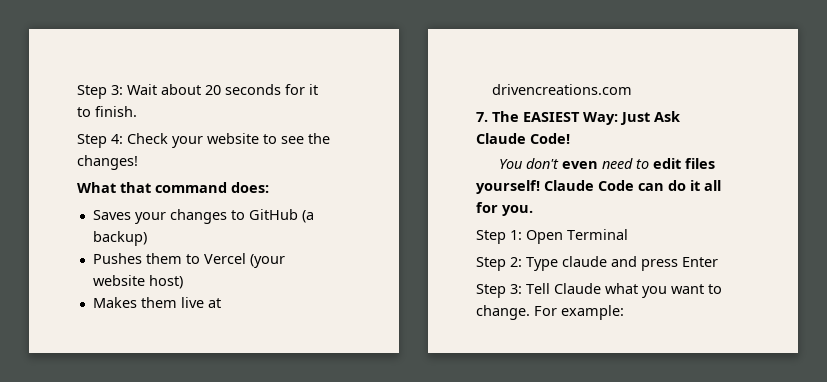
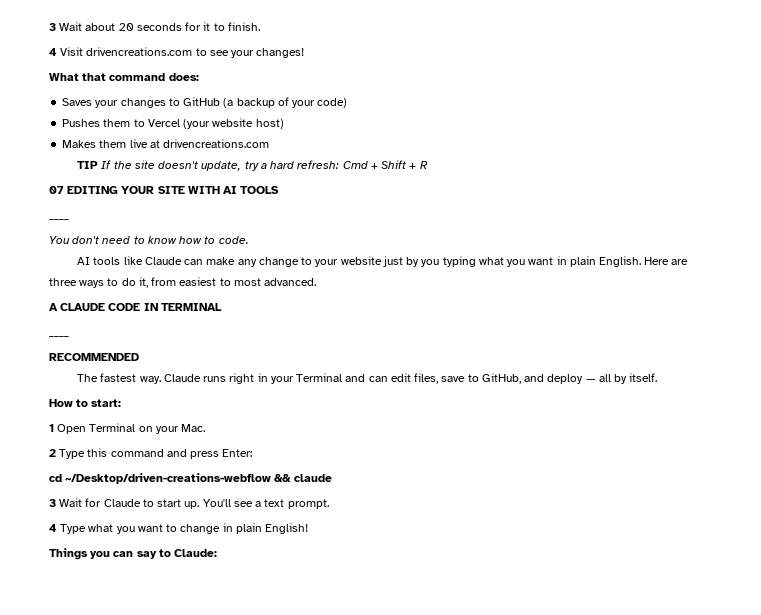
[77,85,123,99] Step 3: -> [49,23,56,31] 3
[77,133,259,148] Step 4: Check your website -> [49,47,193,56] 4 Visit drivencreations.com
[308,133,330,144] the -> [231,50,255,58] your
[92,231,147,246] backup) -> [236,97,348,108] backup of your code)
[476,111,680,125] [476,133,570,144] 7. The EASIEST Way: Just Ask Claude Code! -> [77,160,428,171] [49,186,280,194] [49,219,69,220] TIP If the site doesn't update, try a hard refresh: Cmd + Shift + R // 07 EDITING YOUR SITE WITH AI TOOLS // ____
[562,161,599,169] even -> (100, 240) none
[653,158,716,169] [476,180,721,194] [476,202,533,216] [476,229,628,244] [476,256,718,271] [476,283,722,298] [476,305,624,320] edit files yourself! Claude Code can do it all for you. // Step 1: Open Terminal // Step 2: Type claude and press Enter // Step 3: Tell Claude what you want to change. For example: -> [147,236,249,244] [77,256,689,267] [49,277,317,288] [49,303,222,311] [49,336,69,337] [49,353,139,361] [77,373,658,384] [49,399,122,407] [49,423,206,434] [49,448,253,459] [49,473,332,484] [49,498,329,509] [49,523,309,534] [49,548,218,560] know how to code. // AI tools like Claude can make any change to your website just by you typing what you want in plain English. Here are three ways to do it, from easiest to most advanced. // A CLAUDE CODE IN TERMINAL // ____ // RECOMMENDED // The fastest way. Claude runs right in your Terminal and can edit files, save to GitHub, and deploy — all by itself. // How to start: // 1 Open Terminal on your Mac. // 2 Type this command and press Enter: // cd ~/Desktop/driven-creations-webflow && claude // 3 Wait for Claude to start up. You'll see a text prompt. // 4 Type what you want to change in plain English! // Things you can say to Claude:

